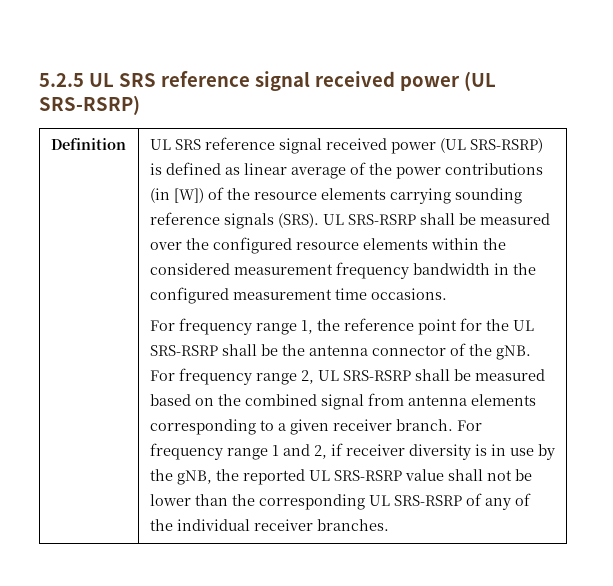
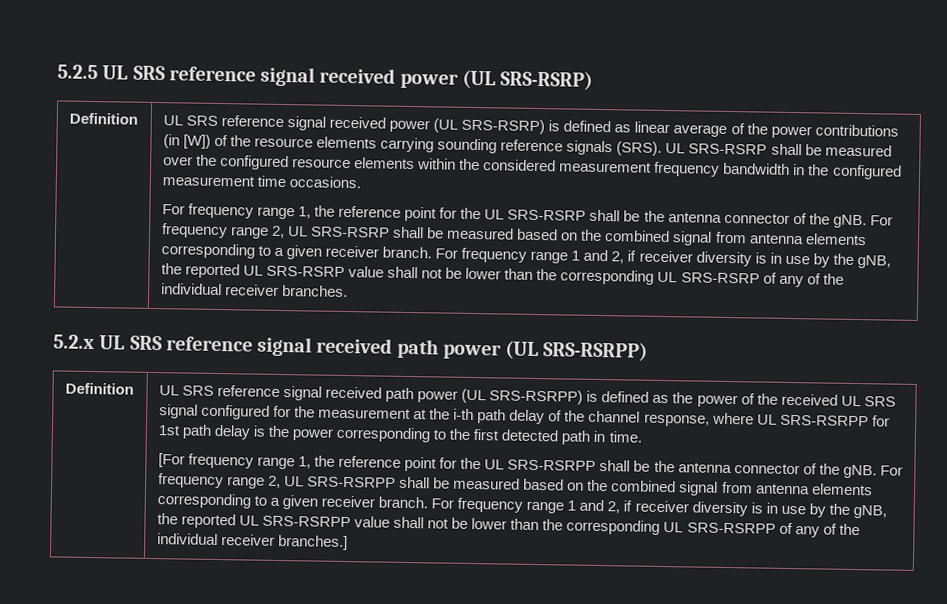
(389, 525) none -> [53,334,649,362] [64,382,134,395] [158,384,896,408] [158,404,890,427] [157,424,642,445] [157,453,903,479] [157,473,873,496] [156,493,887,519] [156,513,860,538] [156,533,348,551] // 5.2.x UL SRS reference signal received path power (UL SRS-RSRPP) // Definition | UL SRS reference signal received path power (UL SRS-RSRPP) is defined as the power of the received UL SRS signal configured for the measurement at the i-th path delay of the channel response, where UL SRS-RSRPP for 1st path delay is the power corresponding to the first detected path in time. // [For frequency range 1, the reference point for the UL SRS-RSRPP shall be the antenna connector of the gNB. For frequency range 2, UL SRS-RSRPP shall be measured based on the combined signal from antenna elements corresponding to a given receiver branch. For frequency range 1 and 2, if receiver diversity is in use by the gNB, the reported UL SRS-RSRPP value shall not be lower than the corresponding UL SRS-RSRPP of any of the individual receiver branches.]

